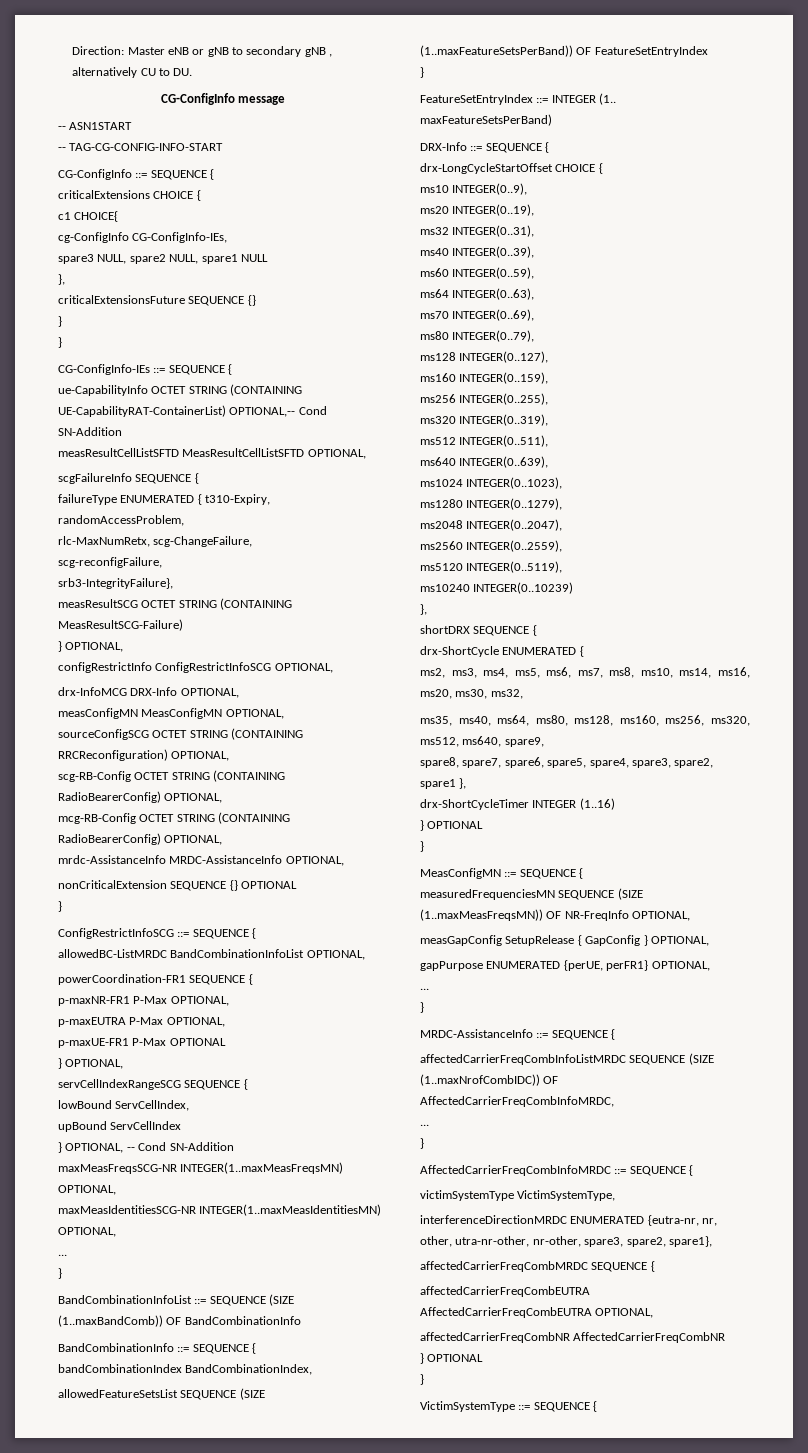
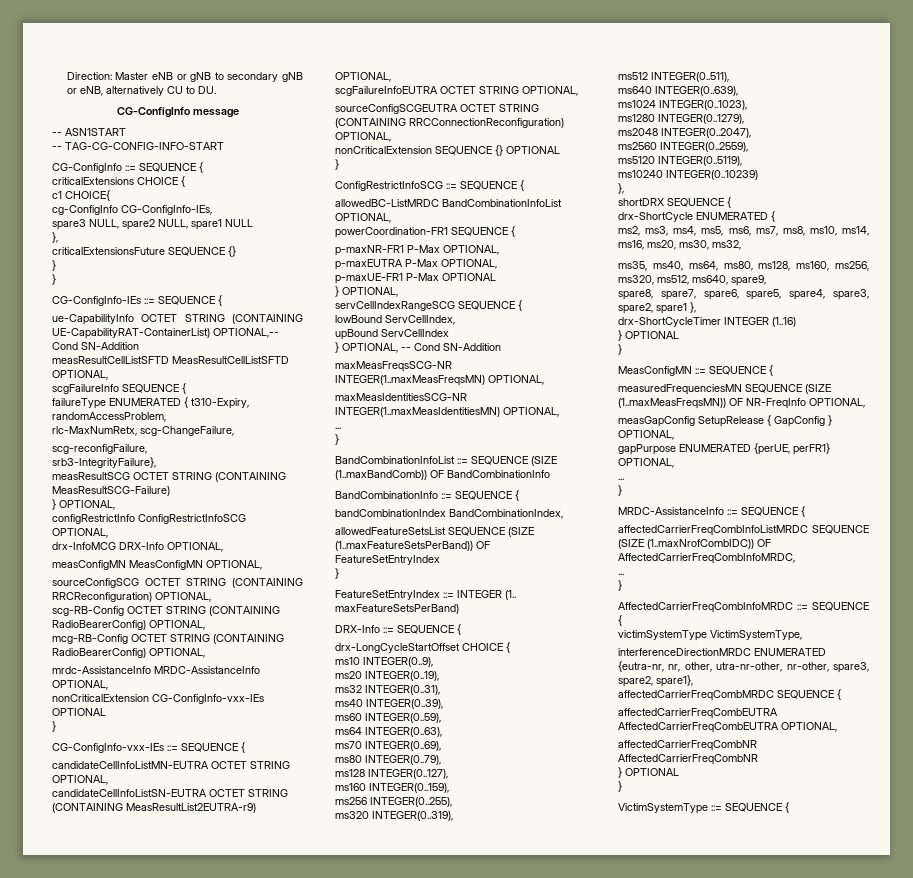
[329,54,333,57] , -> [66,86,103,96] or eNB,
(344, 861) none -> [52,694,264,704] [52,708,106,716] [52,721,56,732] [52,742,245,753] [52,761,290,769] [52,775,108,785] [52,789,288,797] [52,803,256,813] [335,72,391,82] [335,86,578,96] [335,104,539,114] [335,118,564,128] [335,132,391,142] // nonCriticalExtension CG-ConfigInfo-vxx-IEs OPTIONAL // } // CG-ConfigInfo-vxx-IEs ::= SEQUENCE { // candidateCellInfoListMN-EUTRA OCTET STRING OPTIONAL, // candidateCellInfoListSN-EUTRA OCTET STRING (CONTAINING MeasResultList2EUTRA-r9) OPTIONAL, // scgFailureInfoEUTRA OCTET STRING OPTIONAL, // sourceConfigSCGEUTRA OCTET STRING (CONTAINING RRCConnectionReconfiguration) OPTIONAL,

